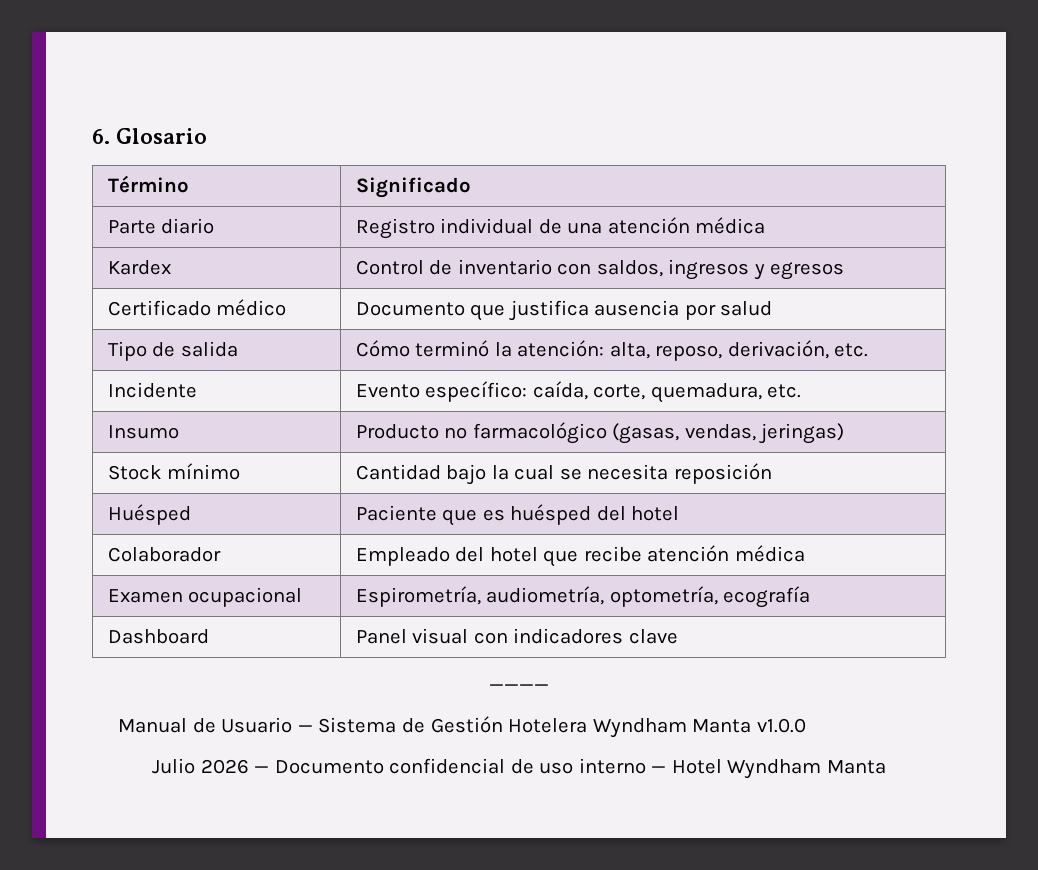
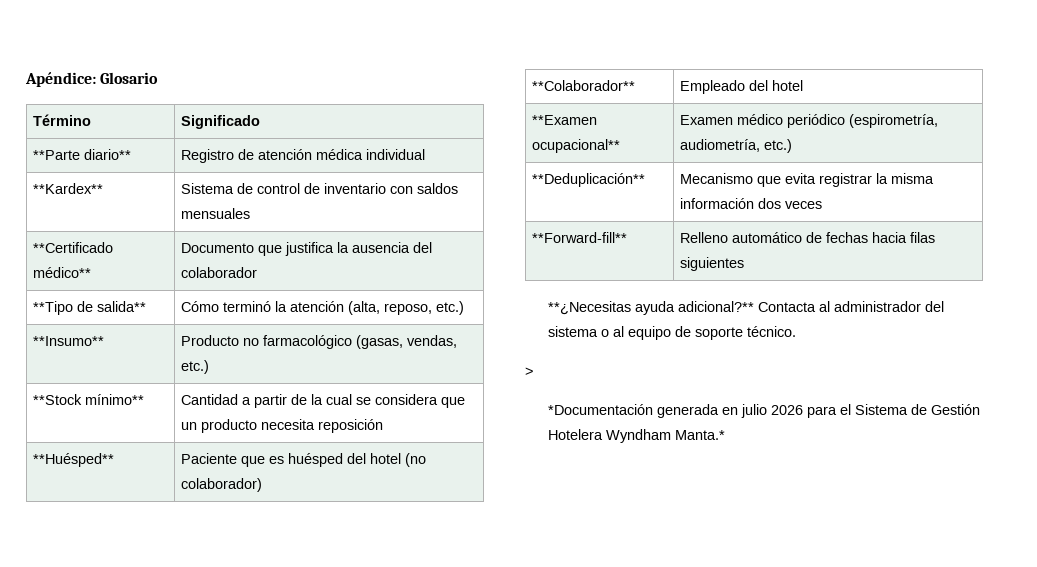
[92,129,110,144] 6. -> [25,72,96,87] Apéndice:
[107,218,215,234] Parte diario -> [32,149,131,160] **Parte diario**
[440,217,766,234] [107,260,171,275] [355,259,845,280] [107,299,287,316] [355,300,773,321] [107,341,238,361] [355,340,869,361] [107,382,197,398] [355,381,802,403] [107,425,179,439] individual de una atención médica // Kardex | Control de inventario con saldos, ingresos y egresos // Certificado médico | Documento que justifica ausencia por salud // Tipo de salida | Cómo terminó la atención: alta, reposo, derivación, etc. // Incidente | Evento específico: caída, corte, quemadura, etc. // Insumo -> [237,149,425,160] [32,183,103,194] [180,183,458,194] [180,208,250,219] [32,242,113,253] [32,267,91,278] [180,242,432,256] [180,267,257,278] [32,301,146,315] [180,301,464,315] [32,336,104,346] de atención médica individual // **Kardex** | Sistema de control de inventario con saldos mensuales // **Certificado médico** | Documento que justifica la ausencia del colaborador // **Tipo de salida** | Cómo terminó la atención (alta, reposo, etc.) // **Insumo**
[759,423,845,444] [107,463,241,480] [355,464,582,485] jeringas) // Stock mínimo | Cantidad bajo la cual se -> [180,360,209,374] [32,394,144,405] [180,394,465,408] [180,419,257,433] etc.) // **Stock mínimo** | Cantidad a partir de la cual se considera que un producto
[107,504,191,525] Huésped -> [32,453,114,467] **Huésped**
[107,547,221,562] // Colaborador -> [404,453,426,467] [180,478,262,492] [531,80,635,91] (no colaborador) // **Colaborador**
[543,545,805,567] [107,587,303,607] [355,586,811,608] [107,629,209,644] [355,628,678,644] [489,684,549,691] [118,717,313,733] que recibe atención médica // Examen ocupacional | Espirometría, audiometría, optometría, ecografía // Dashboard | Panel visual con indicadores clave // ———— // Manual de Usuario — -> [531,115,597,125] [531,139,620,153] [679,114,938,128] [679,139,792,153] [531,173,645,187] [679,173,934,187] [679,198,822,209] [531,232,627,243] [679,232,935,243] [679,257,744,271] [548,301,945,315] [548,326,797,340] [525,367,533,376] [548,404,852,418] // **Examen ocupacional** | Examen médico periódico (espirometría, audiometría, etc.) // **Deduplicación** | Mecanismo que evita registrar la misma información dos veces // **Forward-fill** | Relleno automático de fechas hacia filas siguientes // **¿Necesitas ayuda adicional?** Contacta al administrador del sistema o al equipo de soporte técnico. // > // *Documentación generada en julio 2026 para el
[692,718,806,733] [152,758,886,779] Manta v1.0.0 // Julio 2026 — Documento confidencial de uso interno — Hotel Wyndham Manta -> [675,430,726,440] Manta.*

